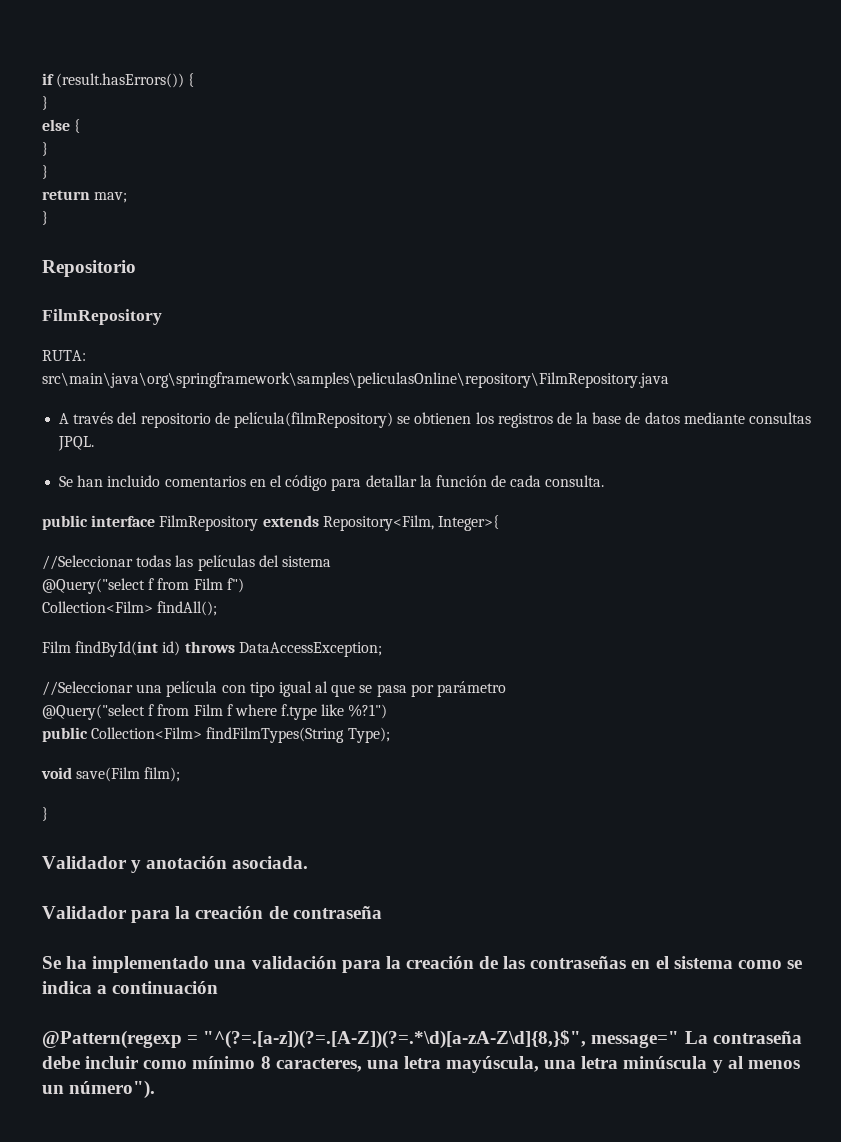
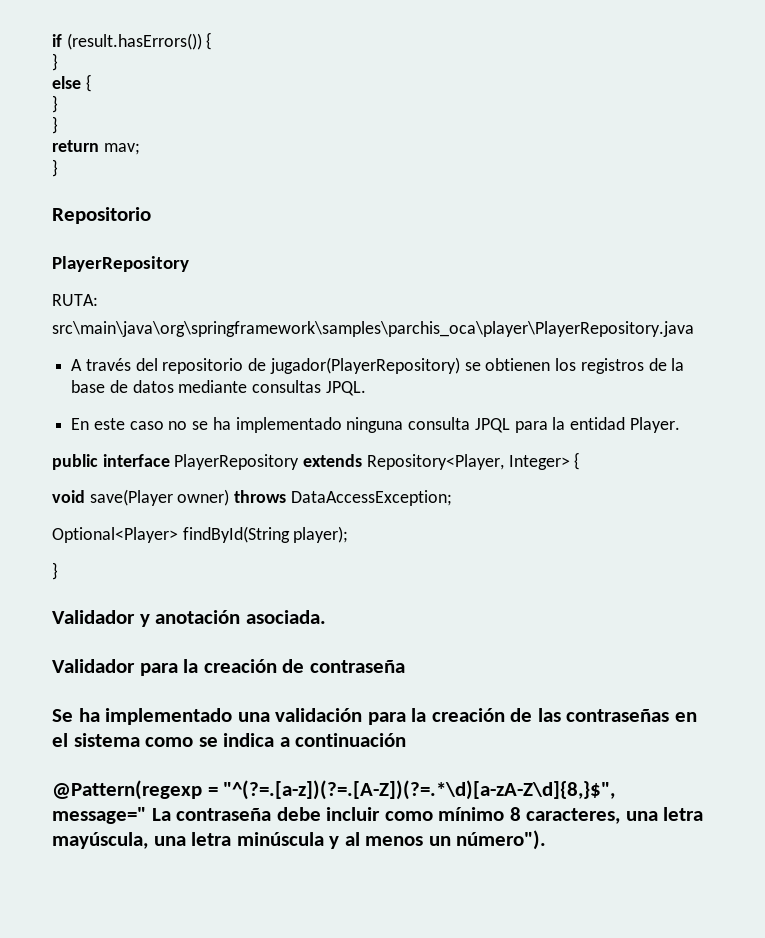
[42,309,162,325] FilmRepository -> [52,256,189,272] PlayerRepository
[42,372,669,388] src\main\java\org\springframework\samples\peliculasOnline\repository\FilmRepository.java -> [52,321,694,337] src\main\java\org\springframework\samples\parchis_oca\player\PlayerRepository.java
[233,412,393,428] película(filmRepository) -> [269,357,460,374] jugador(PlayerRepository)
[59,475,605,491] [42,515,499,531] [42,555,331,571] [42,578,244,594] [42,601,218,616] [42,641,382,657] [42,681,507,697] [42,704,388,720] [42,727,390,743] [41,767,181,782] Se han incluido comentarios en el código para detallar la función de cada consulta. // public interface FilmRepository extends Repository<Film, Integer>{ // //Seleccionar todas las películas del sistema // @Query("select f from Film f") // Collection<Film> findAll(); // Film findById(int id) throws DataAccessException; // //Seleccionar una película con tipo igual al que se pasa por parámetro // @Query("select f from Film f where f.type like %?1") // public Collection<Film> findFilmTypes(String Type); // void save(Film film); -> [71,417,680,433] [52,452,581,470] [52,489,452,506] [52,526,349,543] En este caso no se ha implementado ninguna consulta JPQL para la entidad Player. // public interface PlayerRepository extends Repository<Player, Integer> { // void save(Player owner) throws DataAccessException; // Optional<Player> findById(String player);

